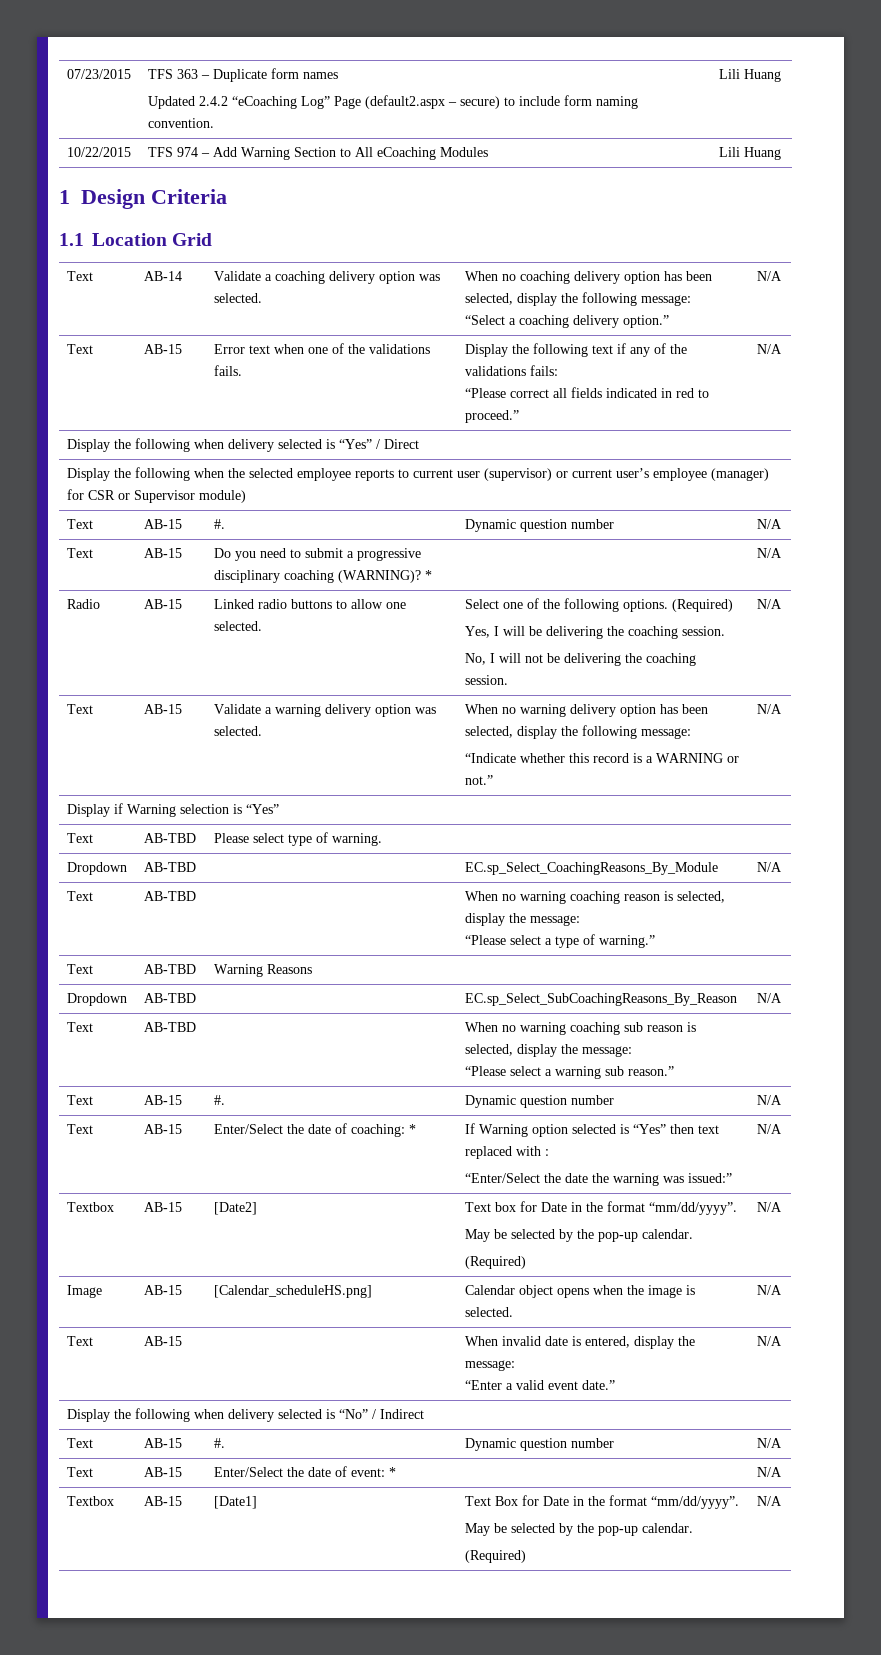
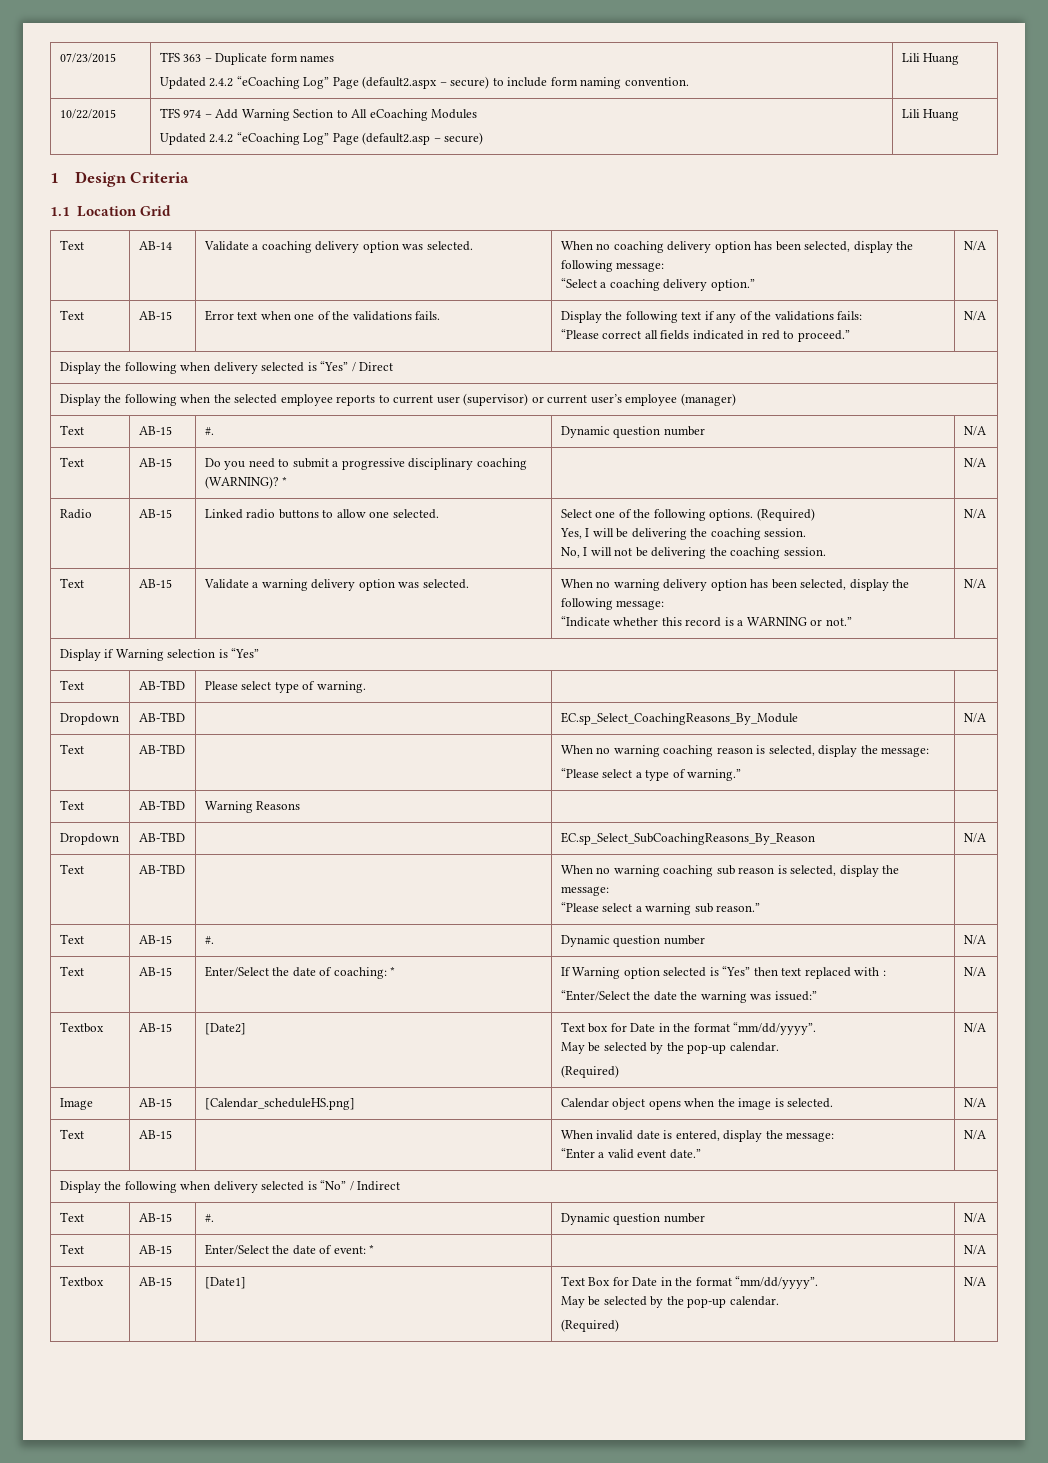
(489, 152) none -> [159,132,484,145] // Updated 2.4.2 “eCoaching Log” Page (default2.asp – secure)
[67,489,247,503] for CSR or Supervisor module) -> (736, 399) none

